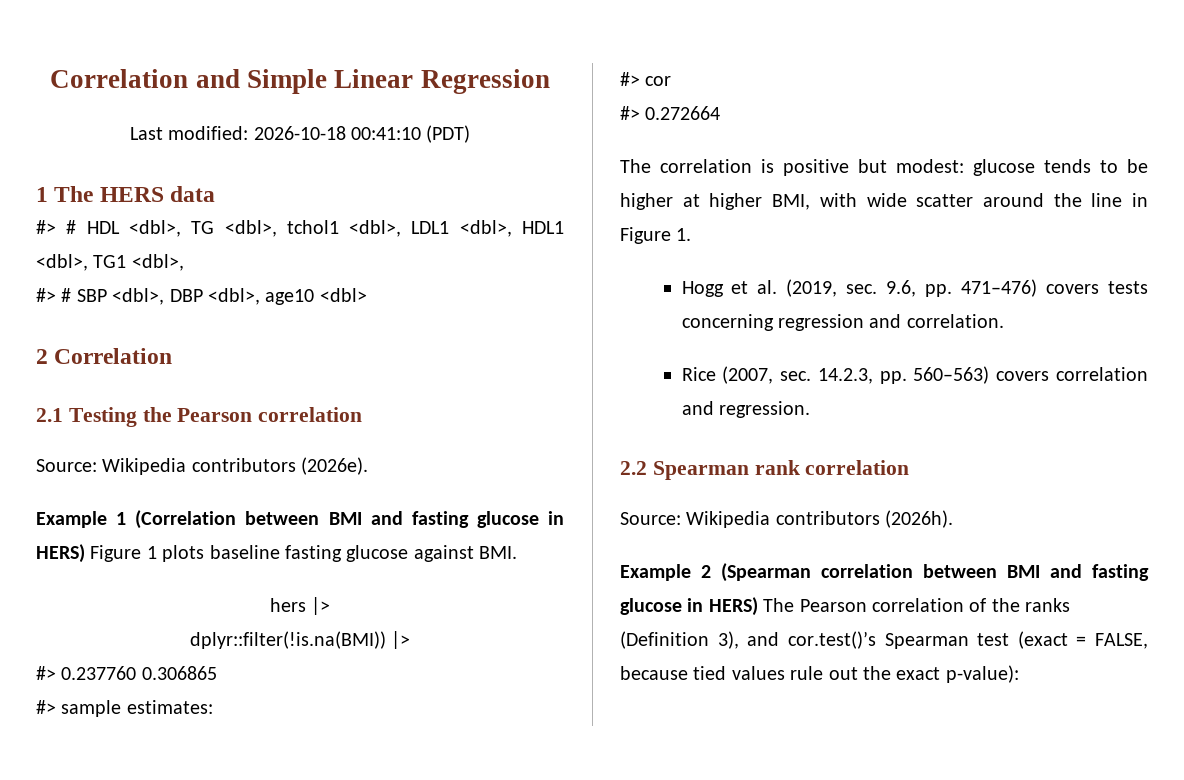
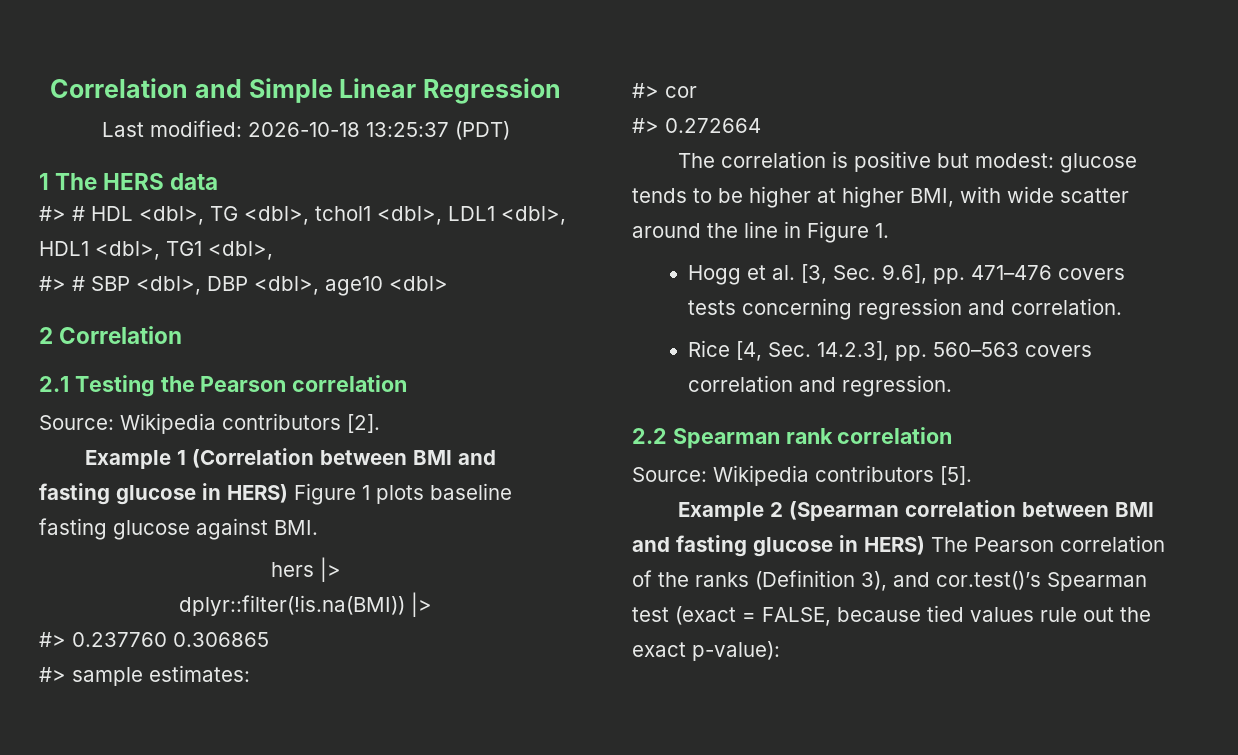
[350,127,421,140] 00:41:10 -> [365,122,449,137] 13:25:37
[301,457,369,475] (2026e). -> [347,414,380,433] [2].
[786,279,1038,297] (2019, sec. 9.6, pp. 471–476) -> [801,264,1053,284] [3, Sec. 9.6], pp. 471–476
[722,366,990,384] (2007, sec. 14.2.3, pp. 560–563) -> [736,341,1020,361] [4, Sec. 14.2.3], pp. 560–563
[885,510,954,528] (2026h). -> [940,466,972,485] [5].

